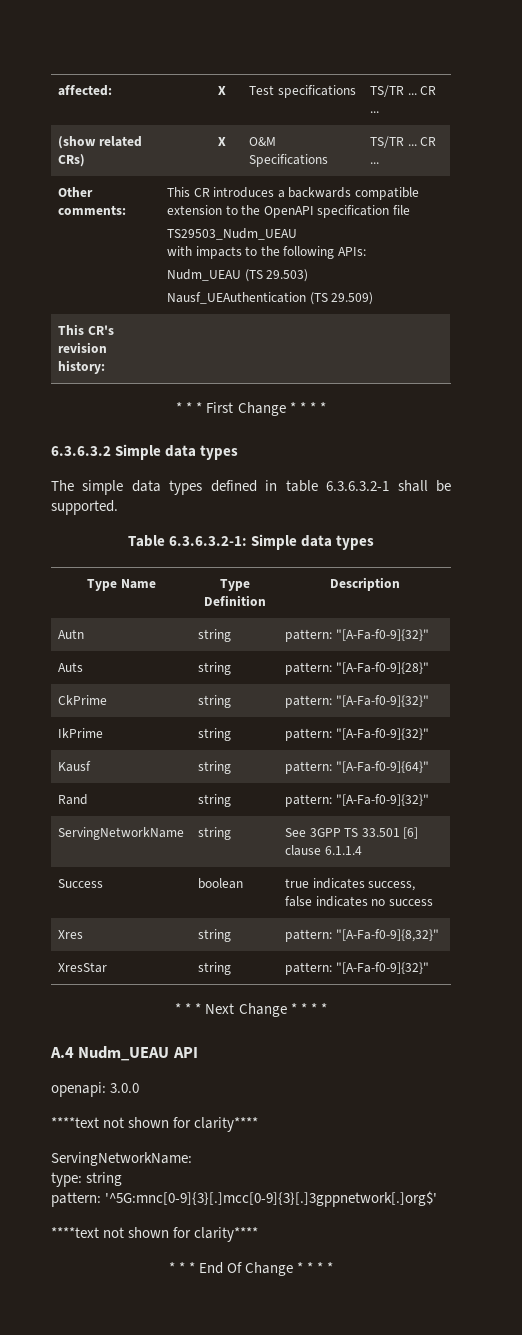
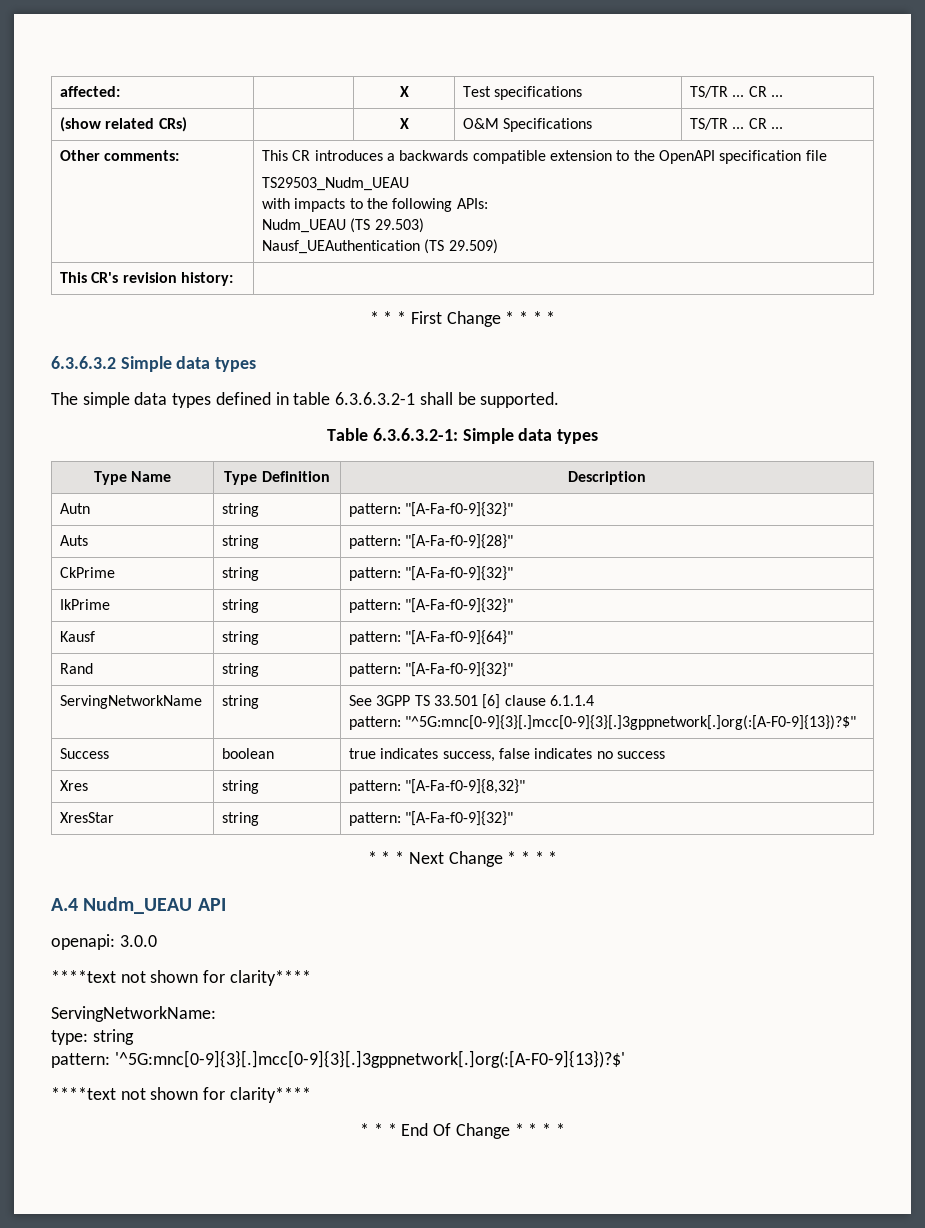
(362, 850) none -> [349,715,857,730] // pattern: "^5G:mnc[0-9]{3}[.]mcc[0-9]{3}[.]3gppnetwork[.]org(:[A-F0-9]{13})?$"
[105,1191,438,1207] '^5G:mnc[0-9]{3}[.]mcc[0-9]{3}[.]3gppnetwork[.]org$' -> [114,1050,625,1068] '^5G:mnc[0-9]{3}[.]mcc[0-9]{3}[.]3gppnetwork[.]org(:[A-F0-9]{13})?$'

